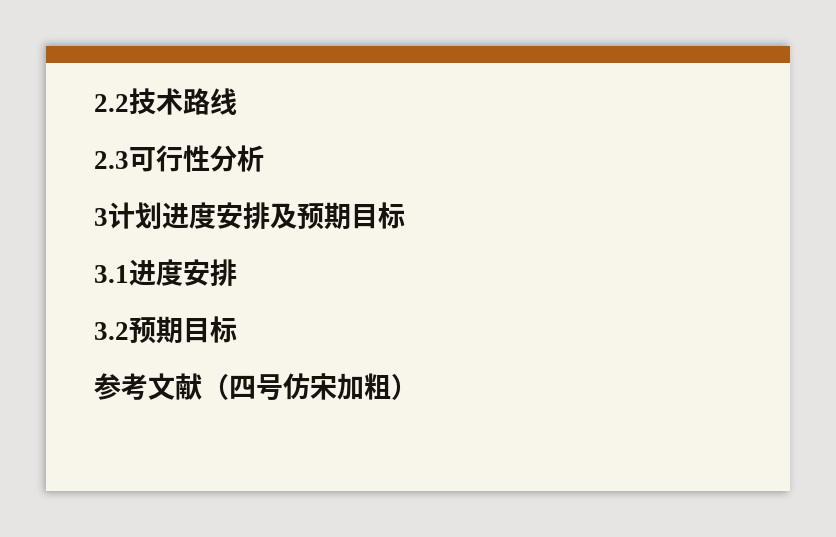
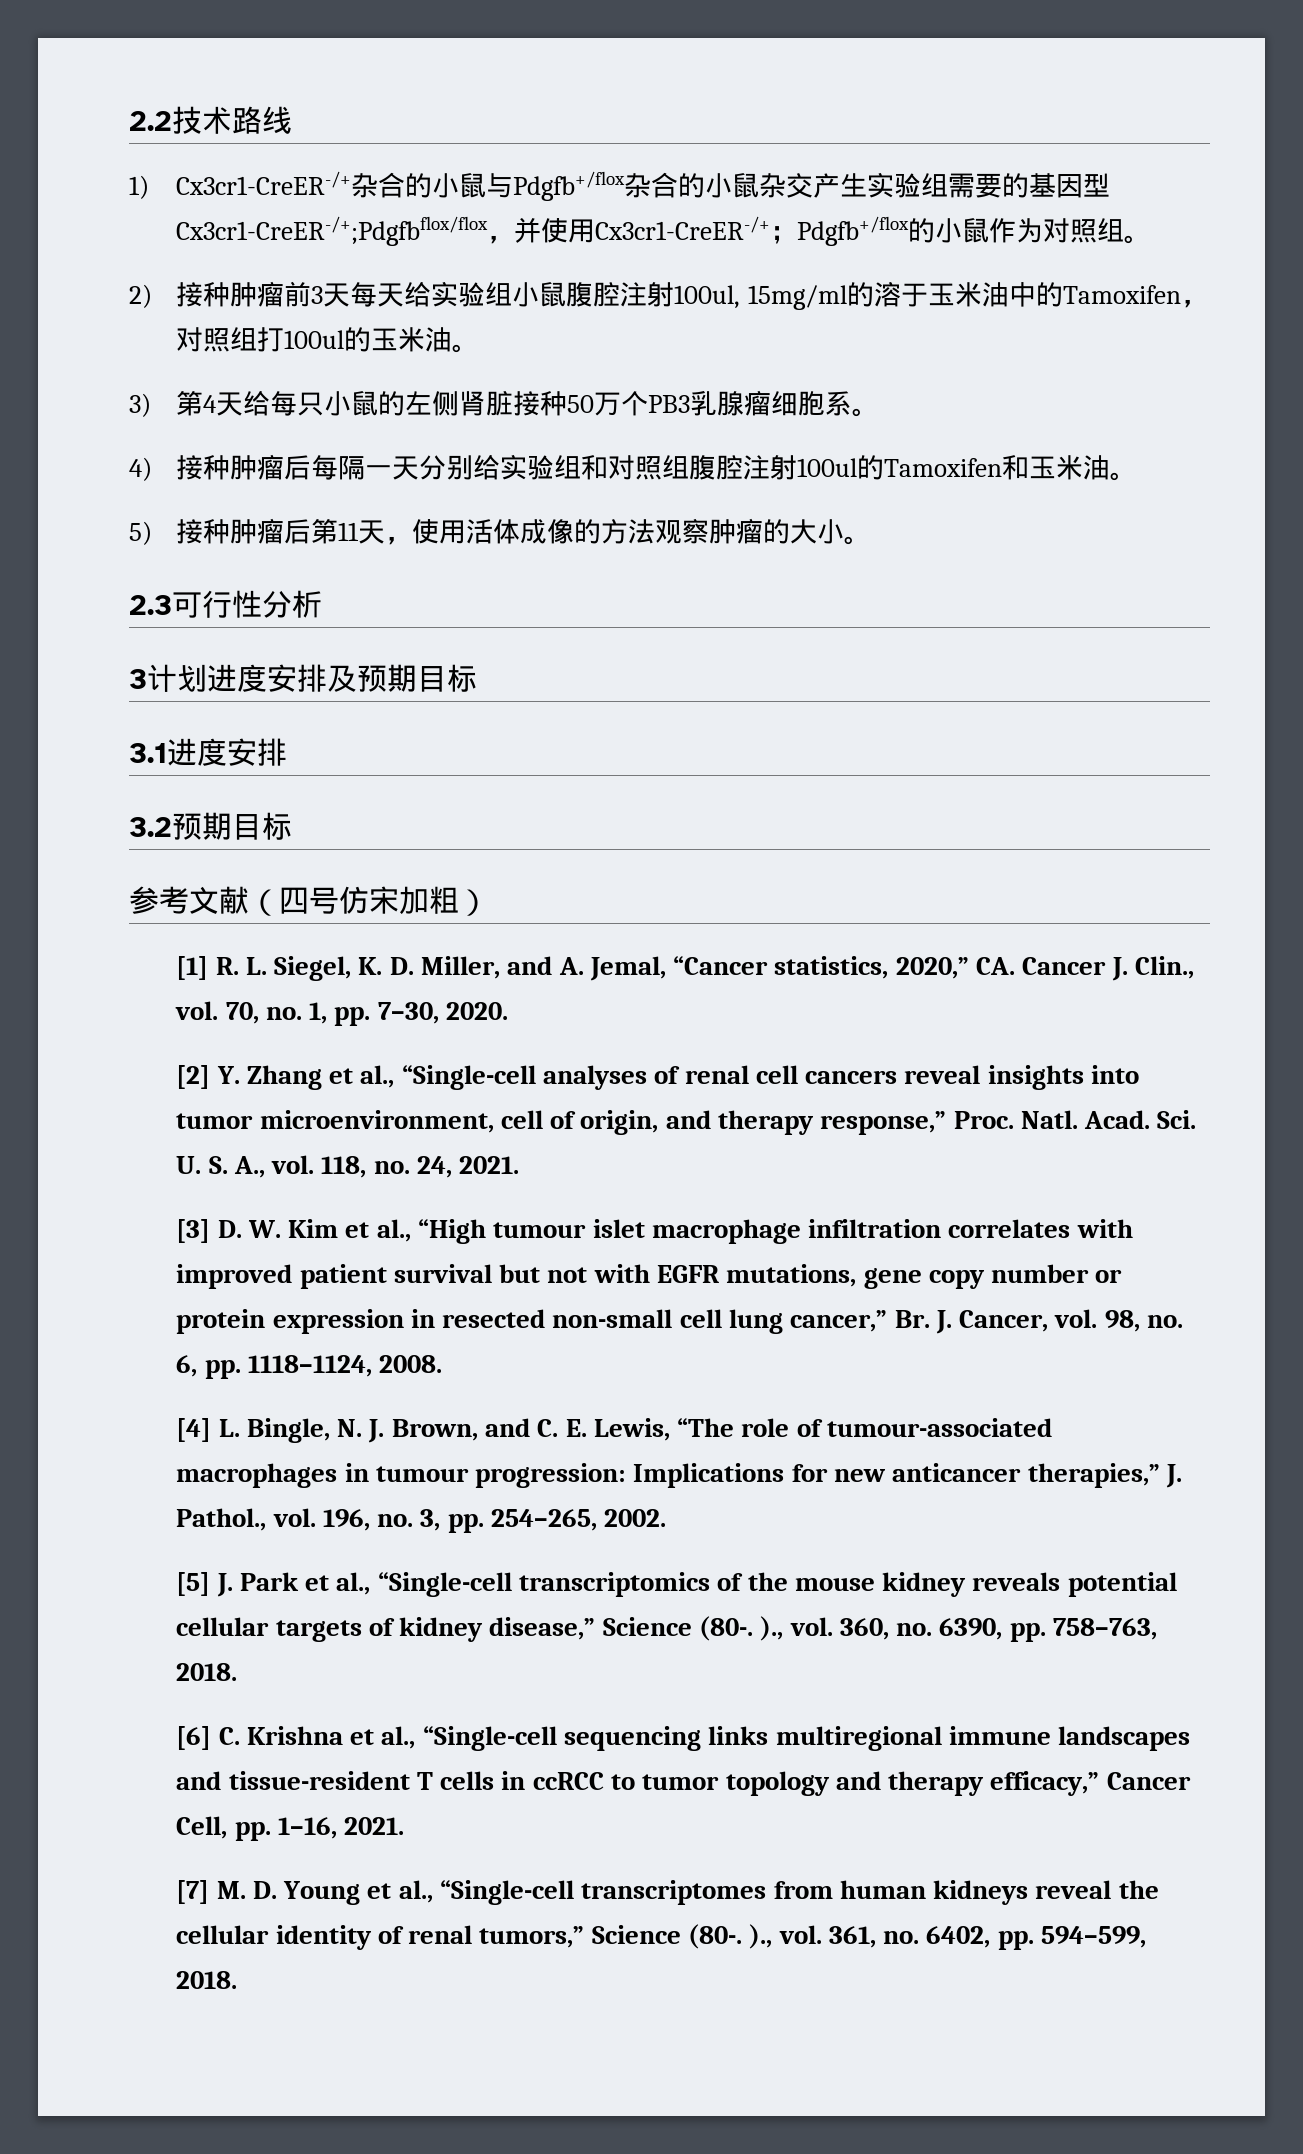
(237, 101) none -> [129,171,1111,201] [176,216,1152,246] [129,281,1208,310] [176,327,480,353] [129,390,880,417] [129,454,1138,481] [129,518,872,545] // 1) Cx3cr1-CreER-/+杂合的小鼠与Pdgfb+/flox杂合的小鼠杂交产生实验组需要的基因型Cx3cr1-CreER-/+;Pdgfbflox/flox，并使用Cx3cr1-CreER-/+；Pdgfb+/flox的小鼠作为对照组。 // 2)接种肿瘤前3天每天给实验组小鼠腹腔注射100ul, 15mg/ml的溶于玉米油中的Tamoxifen，对照组打100ul的玉米油。 // 3)第4天给每只小鼠的左侧肾脏接种50万个PB3乳腺瘤细胞系。 // 4)接种肿瘤后每隔一天分别给实验组和对照组腹腔注射100ul的Tamoxifen和玉米油。 // 5)接种肿瘤后第11天，使用活体成像的方法观察肿瘤的大小。
(418, 387) none -> [176,956,1194,981] [175,1001,508,1026] [176,1065,1140,1090] [176,1110,1197,1135] [176,1155,520,1178] [176,1219,1133,1244] [176,1264,1123,1289] [176,1309,1184,1334] [176,1355,443,1379] [176,1418,1053,1443] [176,1463,1182,1488] [176,1508,667,1533] [176,1572,1177,1597] [176,1616,1158,1642] [176,1663,238,1681] [176,1726,1191,1751] [176,1771,1191,1796] [176,1816,405,1841] [176,1880,1159,1905] [176,1924,1147,1950] [176,1971,238,1989] // [1] R. L. Siegel, K. D. Miller, and A. Jemal, “Cancer statistics, 2020,” CA. Cancer J. Clin., vol. 70, no. 1, pp. 7–30, 2020. // [2] Y. Zhang et al., “Single-cell analyses of renal cell cancers reveal insights into tumor microenvironment, cell of origin, and therapy response,” Proc. Natl. Acad. Sci. U. S. A., vol. 118, no. 24, 2021. // [3] D. W. Kim et al., “High tumour islet macrophage infiltration correlates with improved patient survival but not with EGFR mutations, gene copy number or protein expression in resected non-small cell lung cancer,” Br. J. Cancer, vol. 98, no. 6, pp. 1118–1124, 2008. // [4] L. Bingle, N. J. Brown, and C. E. Lewis, “The role of tumour-associated macrophages in tumour progression: Implications for new anticancer therapies,” J. Pathol., vol. 196, no. 3, pp. 254–265, 2002. // [5] J. Park et al., “Single-cell transcriptomics of the mouse kidney reveals potential cellular targets of kidney disease,” Science (80-. )., vol. 360, no. 6390, pp. 758–763, 2018. // [6] C. Krishna et al., “Single-cell sequencing links multiregional immune landscapes and tissue-resident T cells in ccRCC to tumor topology and therapy efficacy,” Cancer Cell, pp. 1–16, 2021. // [7] M. D. Young et al., “Single-cell transcriptomes from human kidneys reveal the cellular identity of renal tumors,” Science (80-. )., vol. 361, no. 6402, pp. 594–599, 2018.

